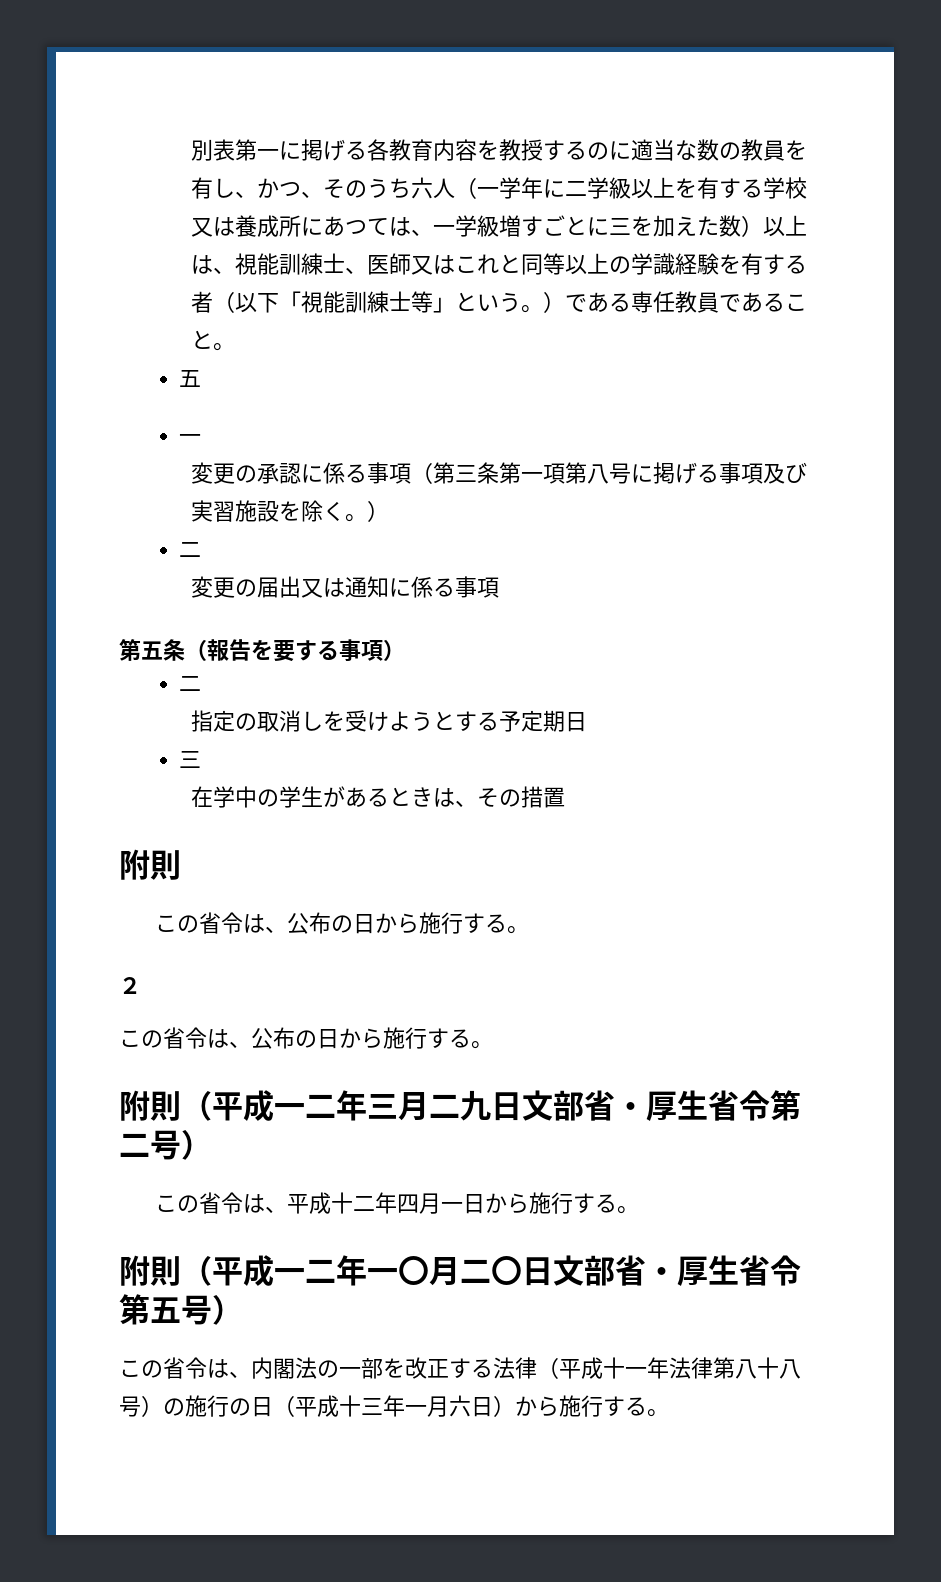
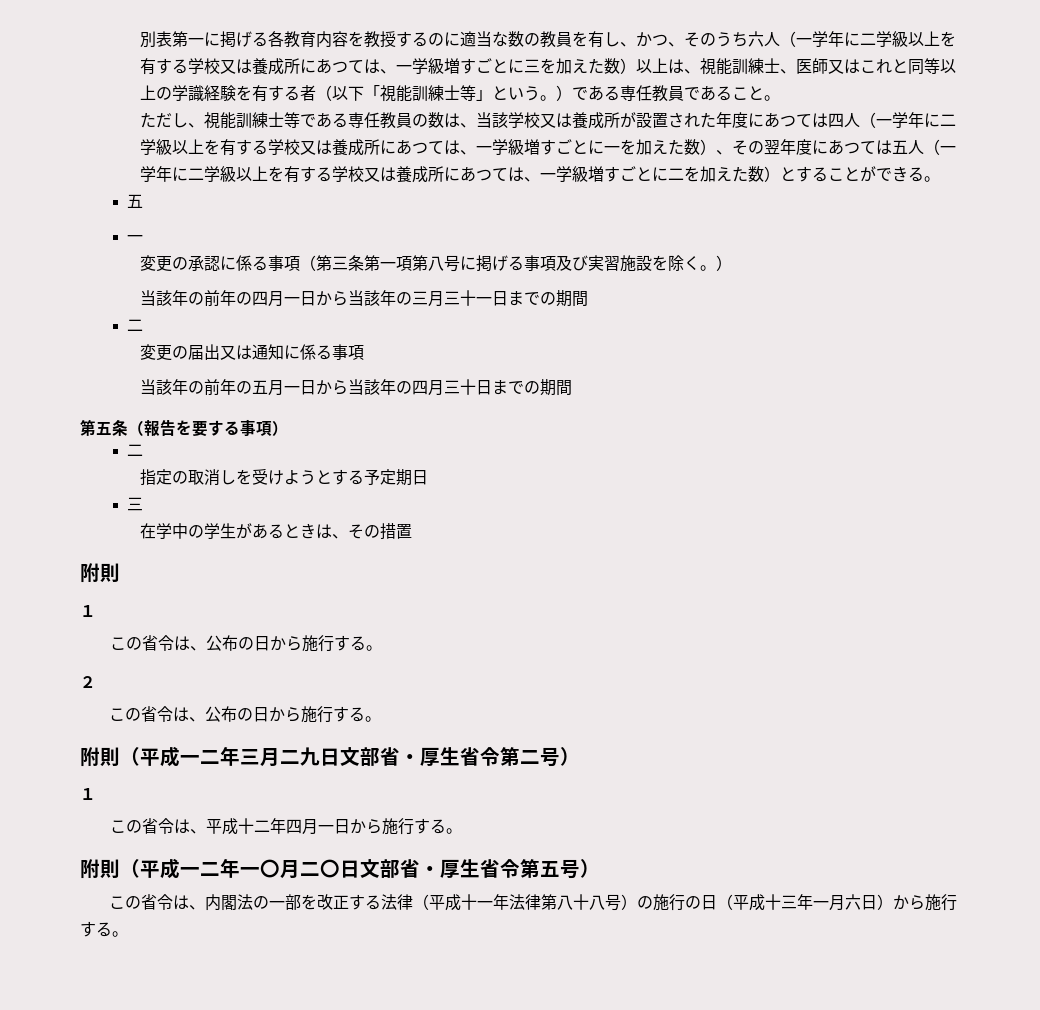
(236, 347) none -> [139,112,956,129] [139,139,956,156] [139,166,940,183] // ただし、視能訓練士等である専任教員の数は、当該学校又は養成所が設置された年度にあつては四人（一学年に二学級以上を有する学校又は養成所にあつては、一学級増すごとに一を加えた数）、その翌年度にあつては五人（一学年に二学級以上を有する学校又は養成所にあつては、一学級増すごとに二を加えた数）とすることができる。
(390, 511) none -> [139,290,588,307] // 当該年の前年の四月一日から当該年の三月三十一日までの期間
(500, 587) none -> [139,379,572,396] // 当該年の前年の五月一日から当該年の四月三十日までの期間
(181, 865) none -> [80,605,96,617] // １
(212, 1145) none -> [80,788,96,800] // １

